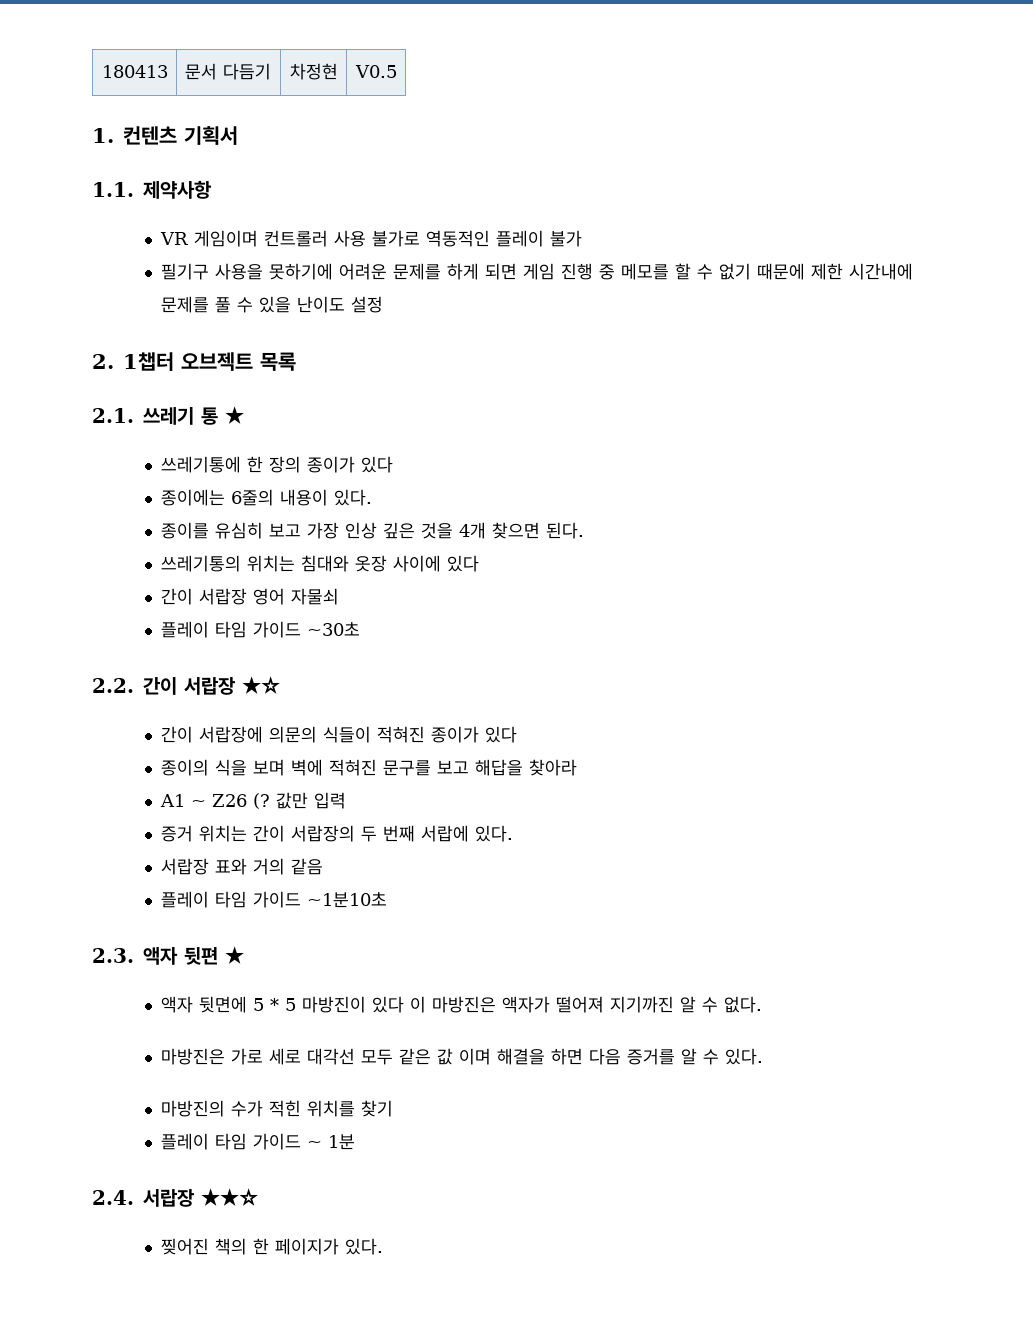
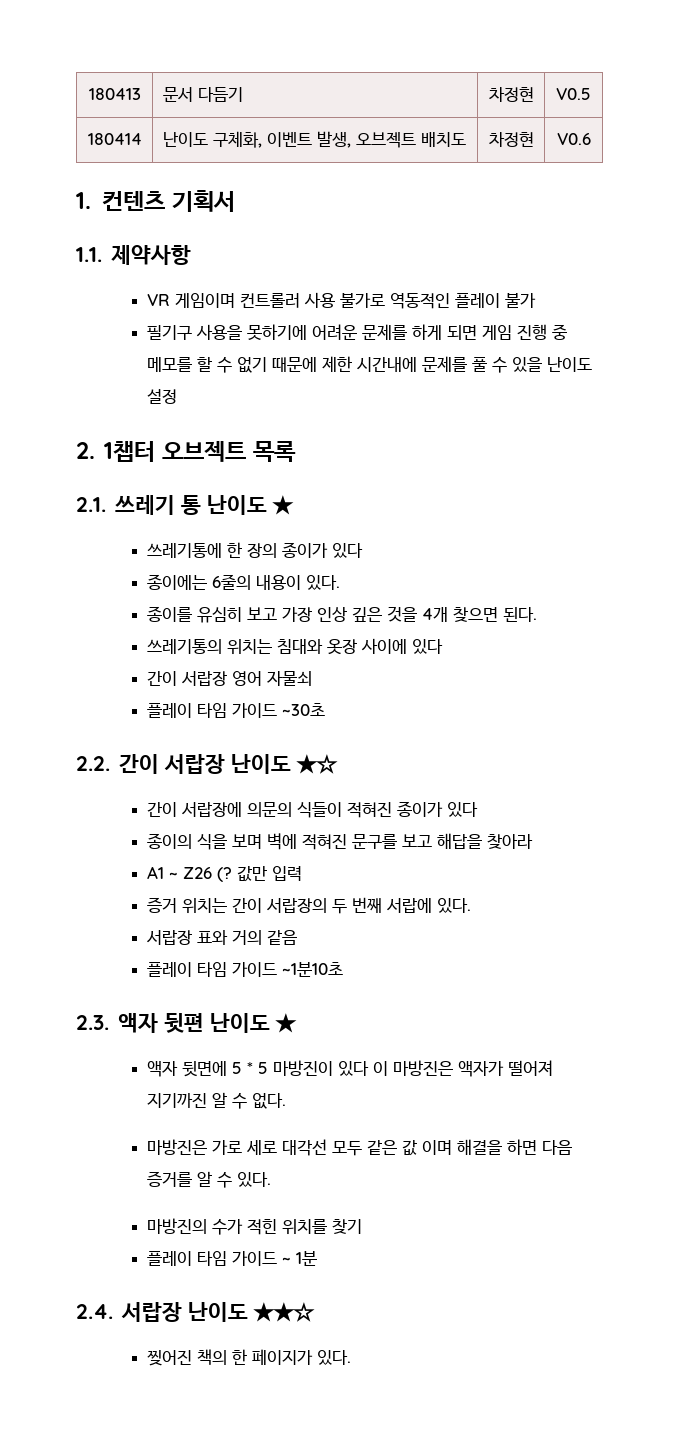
(397, 71) none -> [87,133,142,145] [162,131,466,148] [488,132,534,147] [556,133,591,145] // 180414 | 난이도 구체화, 이벤트 발생, 오브젝트 배치도 | 차정현 | V0.6
(218, 416) none -> [206,495,267,515] 난이도
(236, 686) none -> [230,754,291,774] 난이도
(218, 956) none -> [209,1013,270,1033] 난이도
(195, 1198) none -> [187,1302,248,1322] 난이도

